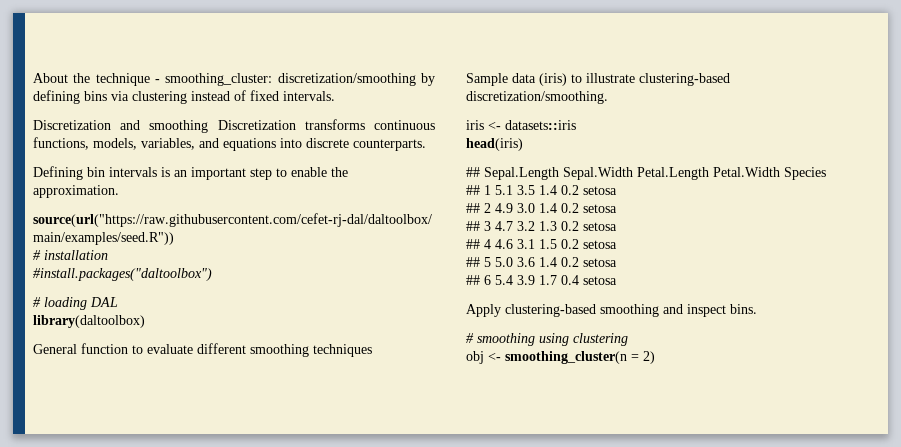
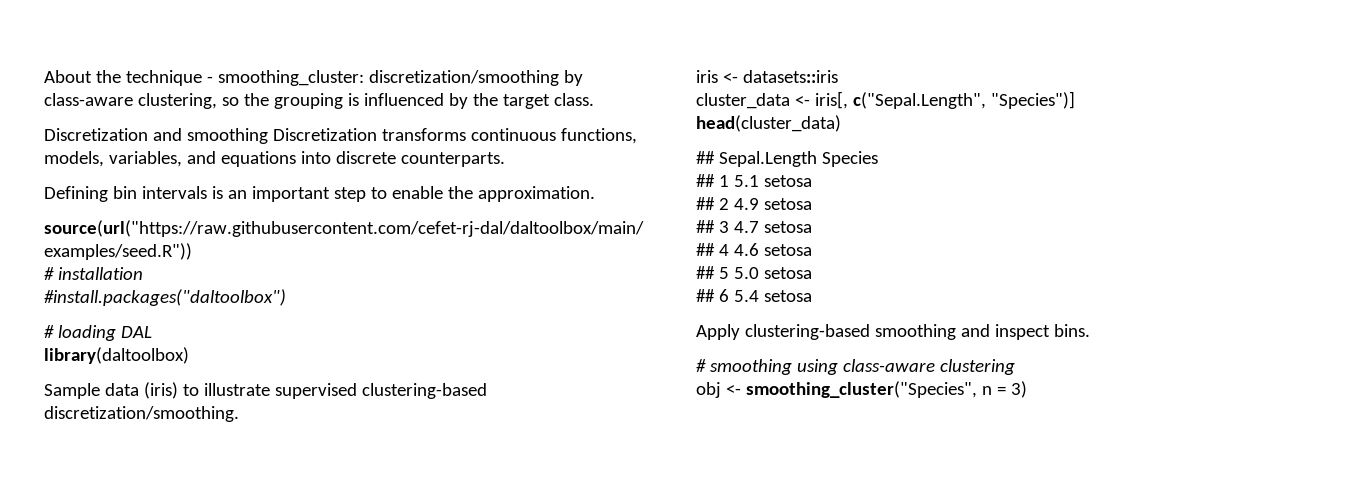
[33,90,335,104] defining bins via clustering instead of fixed intervals. -> [44,93,594,109] class-aware clustering, so the grouping is influenced by the target class.
[33,343,372,357] // General function to evaluate different smoothing techniques -> (189, 355) none
(635, 78) none -> [274,383,357,399] supervised
[466,138,523,151] head(iris) -> [696,91,1075,109] [696,115,841,132] cluster_data <- iris[, c("Sepal.Length", "Species")] // head(cluster_data)
[563,167,780,180] Sepal.Width Petal.Length Petal.Width -> (817, 159) none
[517,185,579,195] 3.5 1.4 0.2 -> (759, 181) none
[517,203,579,213] 3.0 1.4 0.2 -> (759, 204) none
[517,221,579,231] 3.2 1.3 0.2 -> (759, 227) none
[517,239,579,249] 3.1 1.5 0.2 -> (759, 249) none
[517,257,579,267] 3.6 1.4 0.2 -> (759, 273) none
[517,275,579,285] 3.9 1.7 0.4 -> (759, 296) none
(569, 339) none -> [842,359,935,372] class-aware
[505,351,655,364] smoothing_cluster(n = 2) -> [745,381,1027,398] smoothing_cluster("Species", n = 3)

